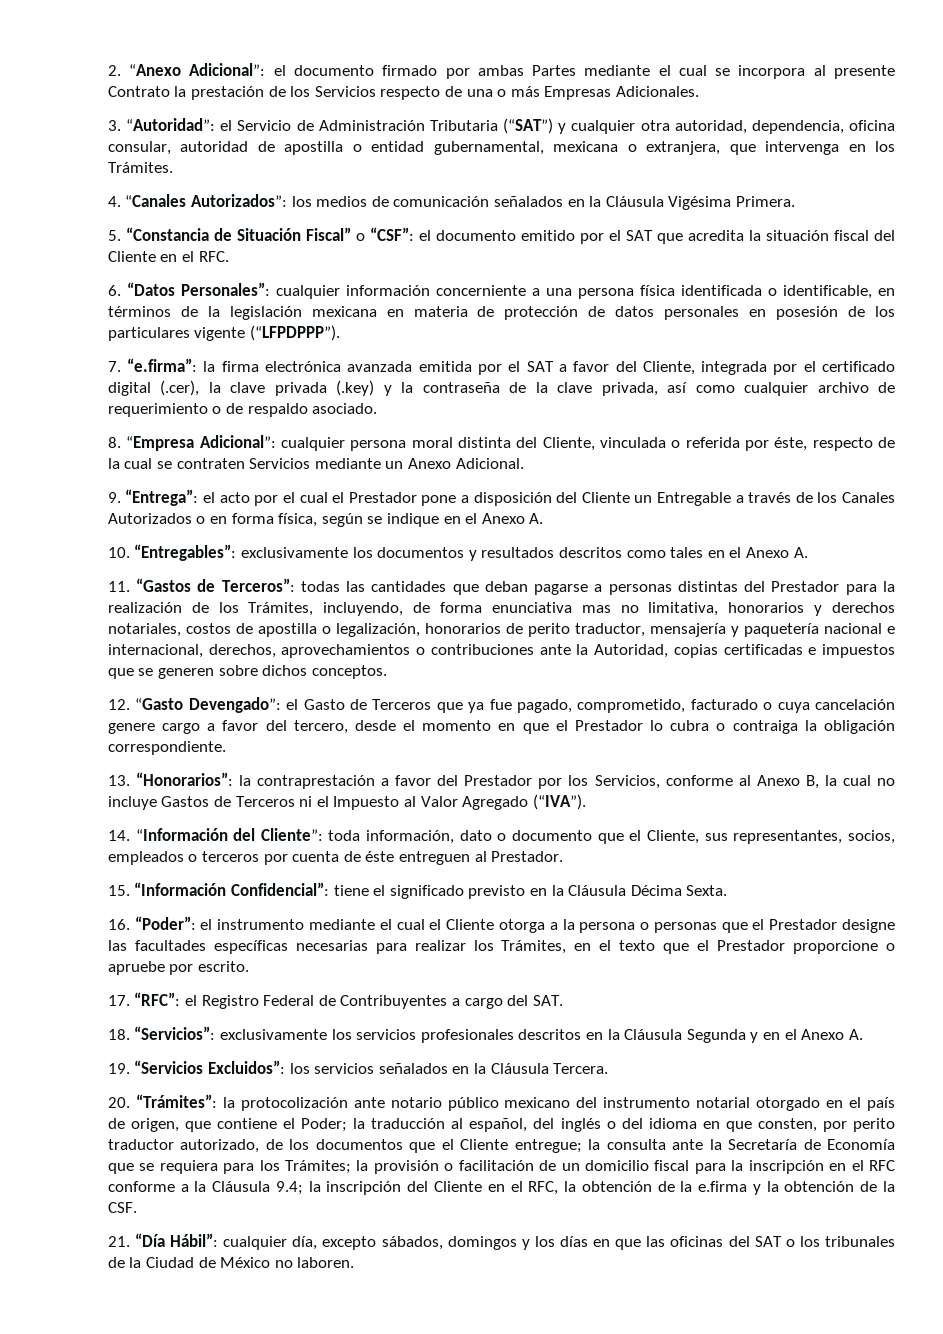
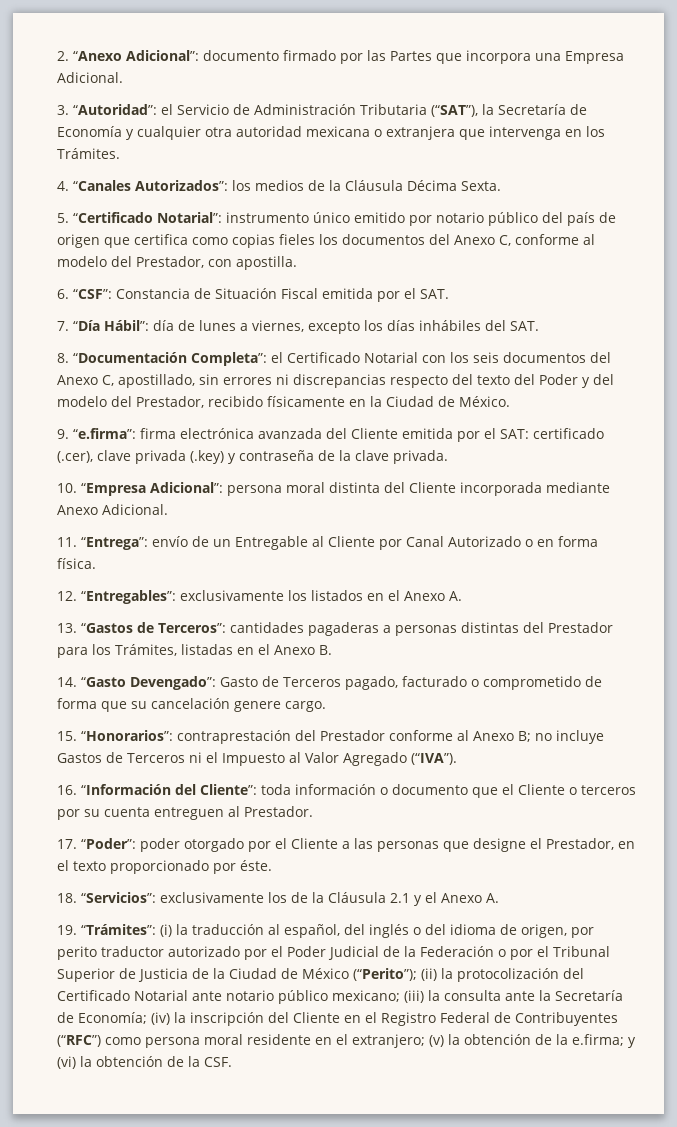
[273,65,286,76] el -> (199, 55) none
[477,65,895,79] [107,86,699,100] ambas Partes mediante el cual se incorpora al presente Contrato la prestación de los Servicios respecto de una o más Empresas Adicionales. -> [366,50,624,64] [56,72,123,83] las Partes que incorpora una Empresa Adicional.
[503,118,895,134] [107,141,544,155] (“SAT”) y cualquier otra autoridad, dependencia, oficina consular, autoridad de apostilla o entidad gubernamental, -> [430,104,587,117] [56,126,302,140] (“SAT”), la Secretaría de Economía y cualquier otra autoridad
[646,141,721,155] extranjera, -> [385,126,455,140] extranjera
[393,196,795,210] [107,227,896,244] [107,251,229,262] [107,282,895,299] [107,306,896,320] [107,325,341,341] [107,358,216,372] comunicación señalados en la Cláusula Vigésima Primera. // 5. “Constancia de Situación Fiscal” o “CSF”: el documento emitido por el SAT que acredita la situación fiscal del Cliente en el RFC. // 6. “Datos Personales”: cualquier información concerniente a una persona física identificada o identificable, en términos de la legislación mexicana en materia de protección de datos personales en posesión de los particulares vigente (“LFPDPPP”). // 7. “e.firma”: la -> [328,180,501,191] [56,212,616,226] [56,234,595,248] [56,256,297,270] [56,288,449,302] [56,320,539,334] [56,352,611,366] [56,374,614,388] [56,396,510,408] [56,428,136,439] la Cláusula Décima Sexta. // 5. “Certificado Notarial”: instrumento único emitido por notario público del país de origen que certifica como copias fieles los documentos del Anexo C, conforme al modelo del Prestador, con apostilla. // 6. “CSF”: Constancia de Situación Fiscal emitida por el SAT. // 7. “Día Hábil”: día de lunes a viernes, excepto los días inhábiles del SAT. // 8. “Documentación Completa”: el Certificado Notarial con los seis documentos del Anexo C, apostillado, sin errores ni discrepancias respecto del texto del Poder y del modelo del Prestador, recibido físicamente en la Ciudad de México. // 9. “e.firma”:
[418,361,895,375] [107,380,221,396] emitida por el SAT a favor del Cliente, integrada por el certificado digital (.cer), la -> [325,428,604,442] [56,451,93,463] del Cliente emitida por el SAT: certificado (.cer),
[401,382,414,393] la -> (236, 458) none
[601,382,896,396] [107,403,378,417] [107,437,121,448] privada, así como cualquier archivo de requerimiento o de respaldo asociado. // 8. -> [392,450,448,464] [56,483,77,493] privada. // 10.
[280,437,345,451] cualquier -> (223, 487) none
[542,437,896,451] [107,458,524,469] [107,489,895,506] [107,513,544,527] [107,544,808,561] [107,578,589,595] Cliente, vinculada o referida por éste, respecto de la cual se contraten Servicios mediante un Anexo Adicional. // 9. “Entrega”: el acto por el cual el Prestador pone a disposición del Cliente un Entregable a través de los Canales Autorizados o en forma física, según se indique en el Anexo A. // 10. “Entregables”: exclusivamente los documentos y resultados descritos como tales en el Anexo A. // 11. “Gastos de Terceros”: todas las cantidades que deban pagarse -> [408,482,610,496] [56,504,168,515] [56,536,598,550] [56,558,96,569] [56,590,462,604] [56,622,379,636] Cliente incorporada mediante Anexo Adicional. // 11. “Entrega”: envío de un Entregable al Cliente por Canal Autorizado o en forma física. // 12. “Entregables”: exclusivamente los listados en el Anexo A. // 13. “Gastos de Terceros”: cantidades pagaderas
[883,581,896,592] [107,602,896,616] [107,623,896,637] [107,644,896,658] [107,665,387,679] [107,699,130,710] la realización de los Trámites, incluyendo, de forma enunciativa mas no limitativa, honorarios y derechos notariales, costos de apostilla o legalización, honorarios de perito traductor, mensajería y paquetería nacional e internacional, derechos, aprovechamientos o contribuciones ante la Autoridad, copias certificadas e impuestos que se generen sobre dichos conceptos. // 12. -> [91,644,332,656] [56,677,77,687] los Trámites, listadas en el Anexo B. // 14.
[286,699,299,710] el -> (216, 683) none
[436,699,895,713] [107,720,895,734] [107,741,226,755] [107,772,871,789] que ya fue pagado, comprometido, facturado o cuya cancelación genere cargo a favor del tercero, desde el momento en que el Prestador lo cubra o contraiga la obligación correspondiente. // 13. “Honorarios”: la contraprestación a favor del Prestador por los Servicios, conforme al Anexo B, la cual -> [344,676,602,690] [56,698,326,712] [56,730,531,744] pagado, facturado o comprometido de forma que su cancelación genere cargo. // 15. “Honorarios”: contraprestación del Prestador conforme al Anexo B;
[107,830,130,841] 14. -> [56,785,77,795] 16.
[366,830,492,844] información, dato -> [294,784,376,795] información
[647,830,896,844] [107,851,564,865] [107,882,728,899] [107,916,895,933] [107,940,896,954] [107,961,250,975] [107,992,563,1009] [107,1026,863,1043] [107,1060,609,1074] [107,1094,895,1111] [107,1118,348,1132] Cliente, sus representantes, socios, empleados o terceros por cuenta de éste entreguen al Prestador. // 15. “Información Confidencial”: tiene el significado previsto en la Cláusula Décima Sexta. // 16. “Poder”: el instrumento mediante el cual el Cliente otorga a la persona o personas que el Prestador designe las facultades específicas necesarias para realizar los Trámites, en el texto que el Prestador proporcione o apruebe por escrito. // 17. “RFC”: el Registro Federal de Contribuyentes a cargo del SAT. // 18. “Servicios”: exclusivamente los servicios profesionales descritos en la Cláusula Segunda y en el Anexo A. // 19. “Servicios Excluidos”: los servicios señalados en la Cláusula Tercera. // 20. “Trámites”: la protocolización ante notario público mexicano del instrumento notarial otorgado en el país de origen, que contiene el Poder; -> [517,784,636,795] [56,806,313,820] [56,838,635,852] [56,860,272,874] [56,892,499,906] [56,924,172,937] Cliente o terceros por su cuenta entreguen al Prestador. // 17. “Poder”: poder otorgado por el Cliente a las personas que designe el Prestador, en el texto proporcionado por éste. // 18. “Servicios”: exclusivamente los de la Cláusula 2.1 y el Anexo A. // 19. “Trámites”: (i)
[702,1118,896,1132] [107,1139,582,1153] en que consten, por perito traductor autorizado, de los documentos que el Cliente entregue; -> [499,924,594,938] [56,946,610,960] [56,968,584,982] [56,990,424,1004] de origen, por perito traductor autorizado por el Poder Judicial de la Federación o por el Tribunal Superior de Justicia de la Ciudad de México (“Perito”); (ii) la protocolización del Certificado Notarial ante notario público mexicano; (iii)
[827,1139,895,1150] [107,1160,896,1174] [107,1181,303,1195] Economía que se requiera para los Trámites; la provisión o facilitación de un domicilio fiscal para la inscripción en el RFC conforme a la Cláusula 9.4; -> [77,1012,170,1025] Economía; (iv)
[528,1181,761,1195] RFC, la obtención de la e.firma y -> [380,1012,618,1026] [56,1034,636,1048] [56,1056,76,1069] Registro Federal de Contribuyentes (“RFC”) como persona moral residente en el extranjero; (v) la obtención de la e.firma; y (vi)
[107,1233,896,1250] [107,1257,355,1268] // 21. “Día Hábil”: cualquier día, excepto sábados, domingos y los días en que las oficinas del SAT o los tribunales de la Ciudad de México no laboren. -> (232, 1062) none

